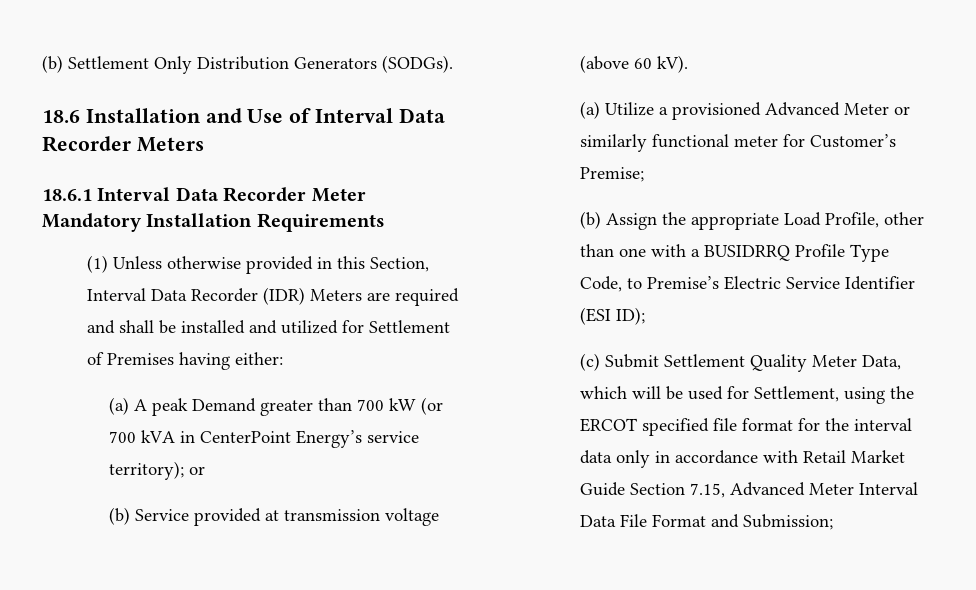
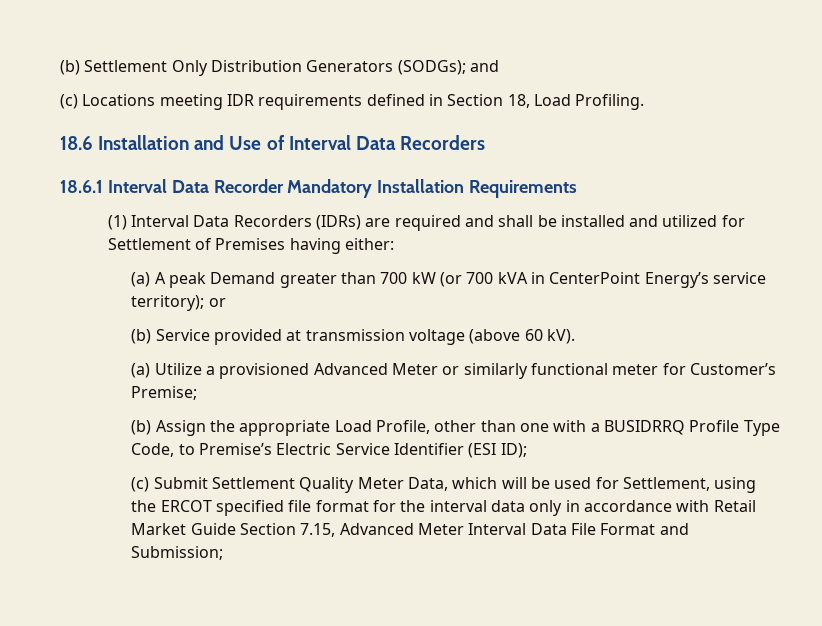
[382,55,453,73] (SODGs). -> [397,60,499,75] [60,94,645,110] (SODGs); and // (c) Locations meeting IDR requirements defined in Section 18, Load Profiling.
[42,136,204,152] Recorder Meters -> [399,135,485,150] Recorders
[311,188,366,202] Meter -> (284, 186) none
[112,256,429,274] [86,287,362,305] Unless otherwise provided in this Section, Interval Data Recorder (IDR) Meters -> [130,215,361,230] Interval Data Recorders (IDRs)

